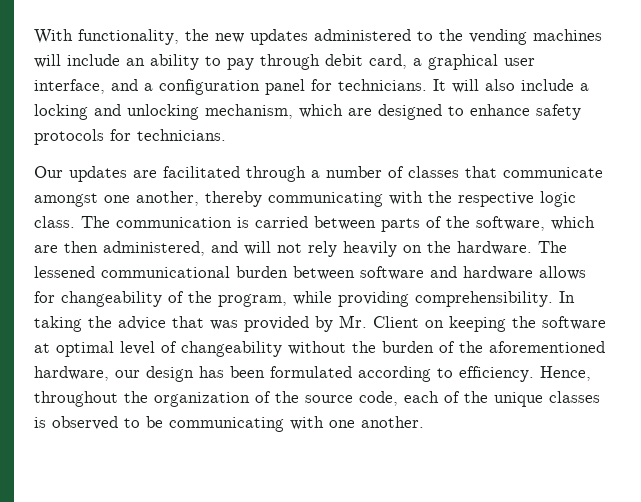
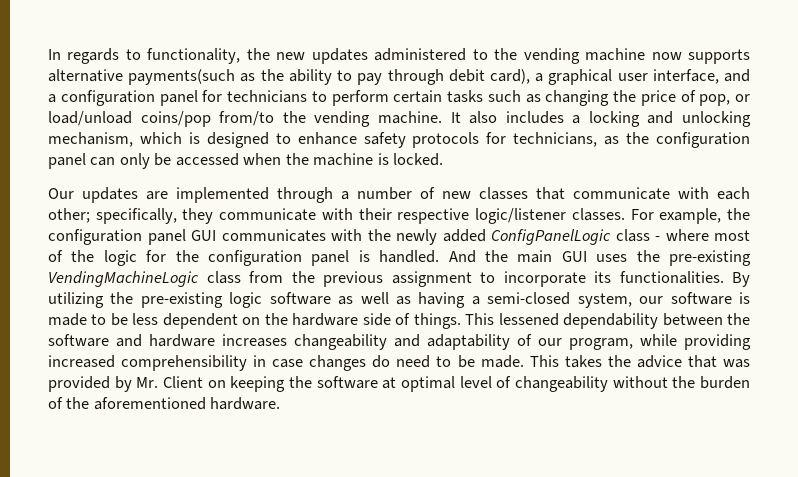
[34,29,73,44] With -> [48,48,141,64] In regards to
[533,29,602,41] [34,54,145,68] machines will include an -> [585,48,750,64] [48,69,284,85] machine now supports alternative payments(such as the
[369,54,407,69] card, -> [489,69,530,84] card),
[338,79,574,93] technicians. It will also include -> [227,90,750,106] [48,111,564,127] technicians to perform certain tasks such as changing the price of pop, or load/unload coins/pop from/to the vending machine. It also includes
[348,108,372,116] are -> [188,132,200,144] is
[137,129,226,141] technicians. -> [513,132,750,148] [48,153,444,169] technicians, as the configuration panel can only be accessed when the machine is locked.
[163,166,240,178] facilitated -> [176,187,269,203] implemented
(404, 172) none -> [442,191,471,199] new
[34,191,576,207] [34,216,595,232] [34,241,567,257] [34,266,586,280] [34,291,575,307] [34,316,82,332] amongst one another, thereby communicating with the respective logic class. The communication is carried between parts of the software, which are then administered, and will not rely heavily on the hardware. The lessened communicational burden between software and hardware allows for changeability of the program, while providing comprehensibility. In taking -> [678,187,750,200] [48,208,751,224] [48,229,750,245] [48,250,751,266] [48,271,750,287] [48,292,751,308] [48,313,751,329] [48,334,751,350] [48,355,602,371] with each other; specifically, they communicate with their respective logic/listener classes. For example, the configuration panel GUI communicates with the newly added ConfigPanelLogic class - where most of the logic for the configuration panel is handled. And the main GUI uses the pre-existing VendingMachineLogic class from the previous assignment to incorporate its functionalities. By utilizing the pre-existing logic software as well as having a semi-closed system, our software is made to be less dependent on the hardware side of things. This lessened dependability between the software and hardware increases changeability and adaptability of our program, while providing increased comprehensibility in case changes do need to be made. This takes
[34,366,591,382] [34,391,600,407] [34,416,424,432] hardware, our design has been formulated according to efficiency. Hence, throughout the organization of the source code, each of the unique classes is observed to be communicating with one another. -> [210,397,281,410] hardware.

